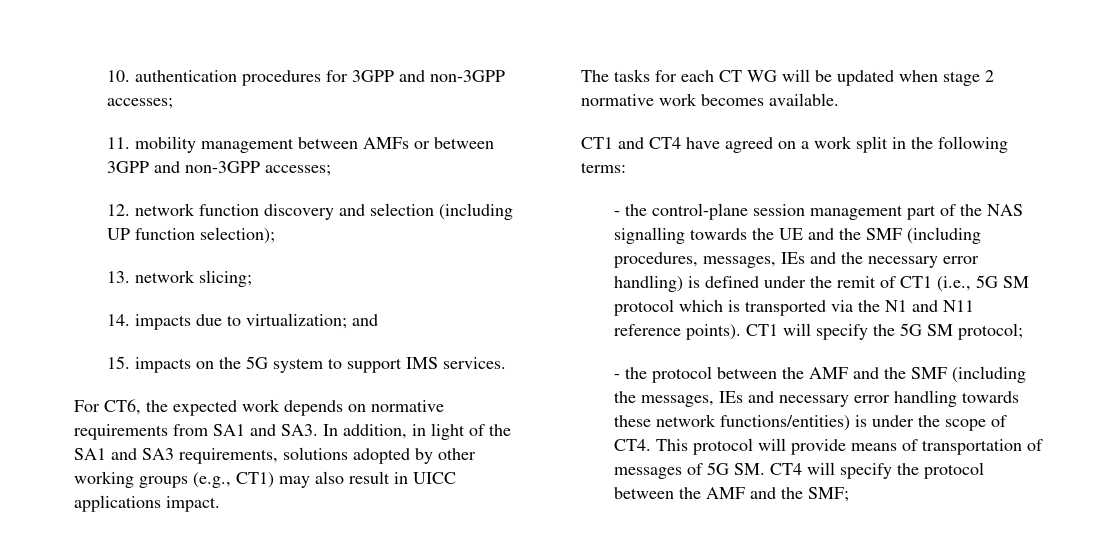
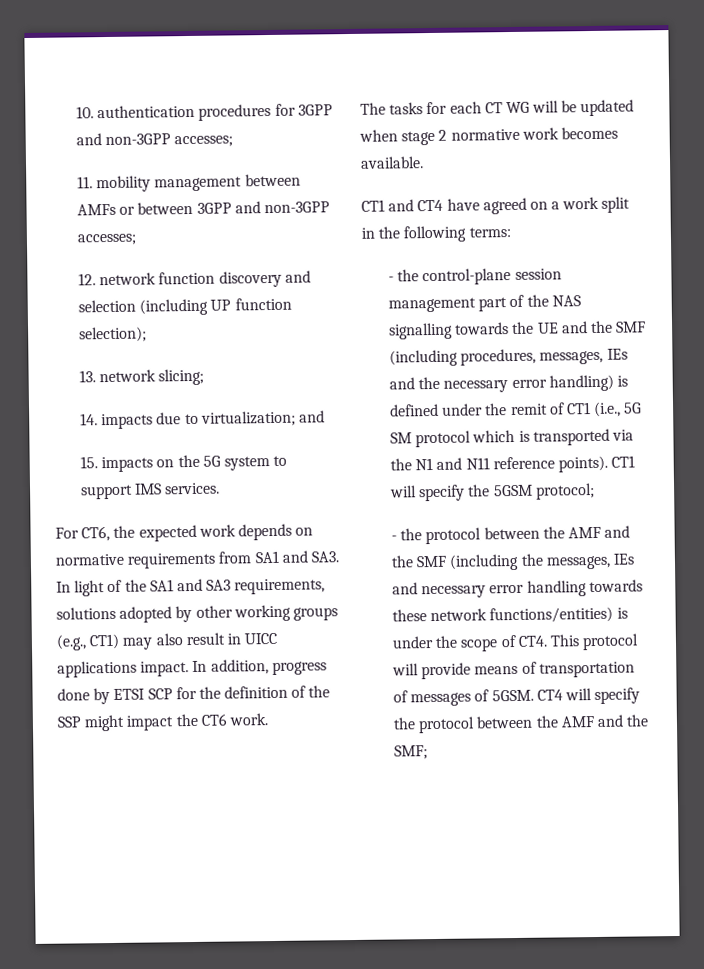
[343,424,426,439] addition, in -> (71, 587) none
(220, 504) none -> [192,659,327,676] [57,685,331,705] [57,713,268,732] In addition, progress done by ETSI SCP for the definition of the SSP might impact the CT6 work.
[900,323,954,336] 5G SM -> [493,484,533,497] 5GSM
[707,462,766,475] 5G SM. -> [491,689,534,702] 5GSM.

